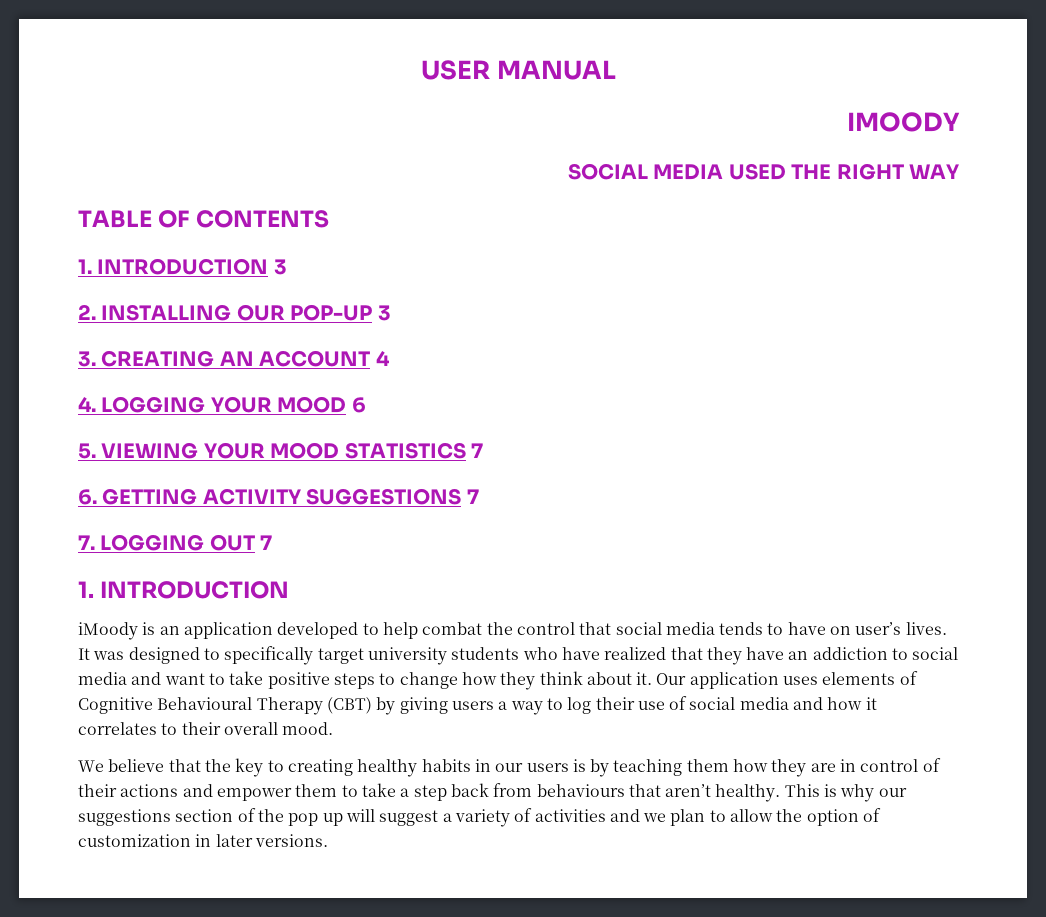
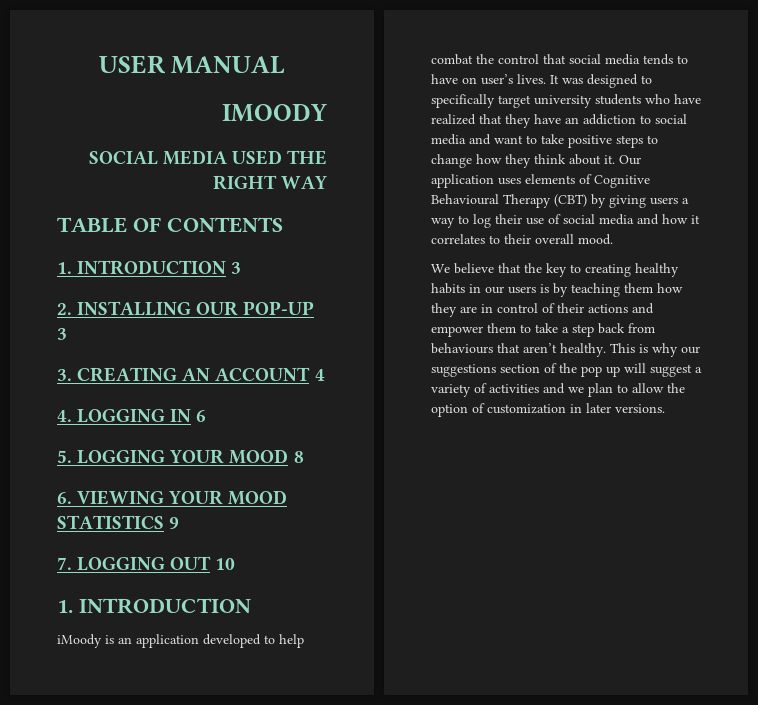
[210,396,347,413] YOUR MOOD -> [170,409,192,422] IN
[101,442,483,459] [78,488,479,505] VIEWING YOUR MOOD STATISTICS 7 // 6. GETTING ACTIVITY SUGGESTIONS 7 -> [77,449,304,464] [57,490,288,505] [57,515,180,529] LOGGING YOUR MOOD 8 // 6. VIEWING YOUR MOOD STATISTICS 9
[260,535,273,550] 7 -> [215,558,236,570] 10

